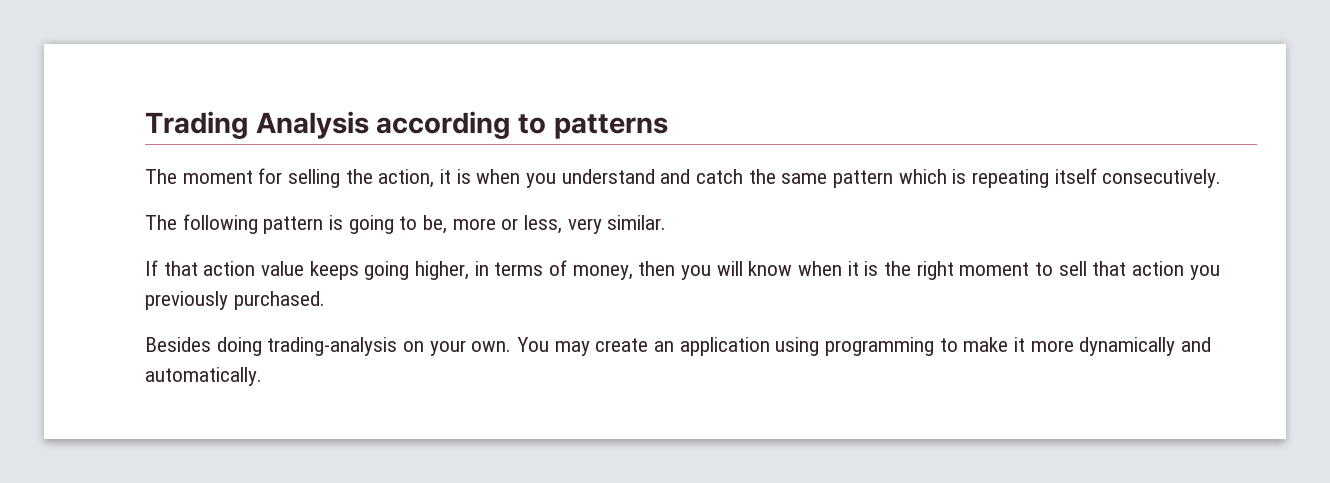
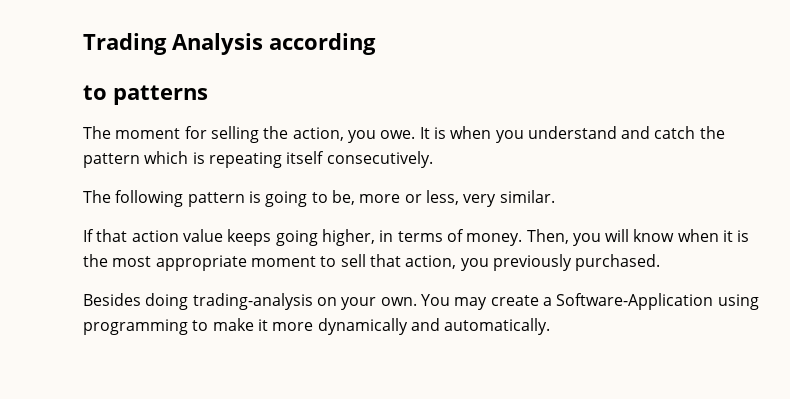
(511, 125) none -> (376, 44) //
[440,169,452,184] it -> [347,127,430,143] you owe. It
[781,173,828,184] same -> (725, 132) none
[572,261,676,280] money, then -> [466,229,569,246] money. Then,
[916,261,954,280] right -> [112,255,247,271] most appropriate
[1132,261,1185,276] action -> [405,255,457,269] action,
[654,337,770,356] an application -> [542,293,714,310] a Software-Application

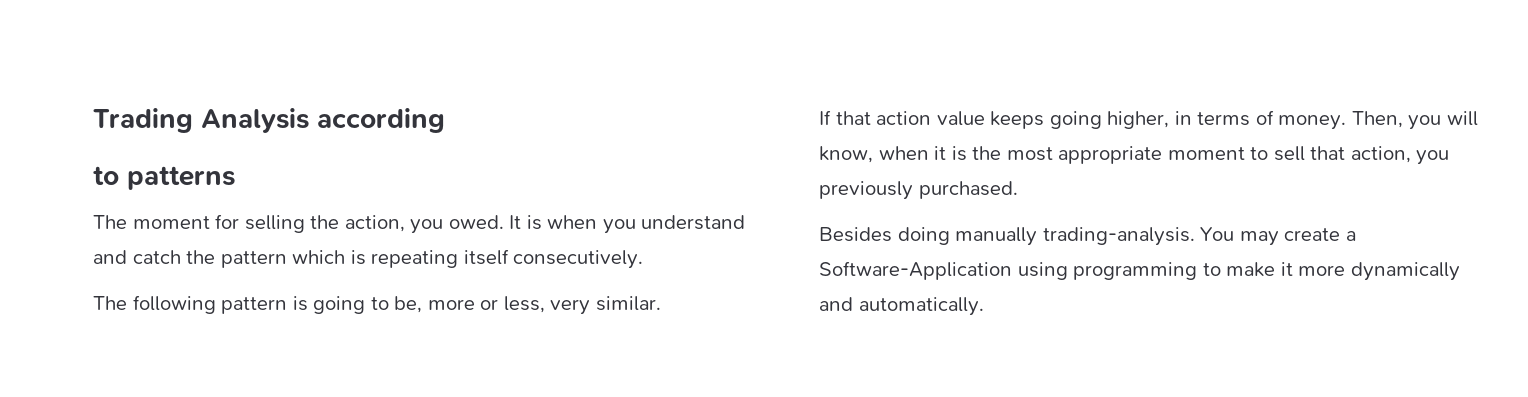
[380,130,416,139] owe. -> [448,215,504,229] owed.
[633,229,675,242] know -> [819,146,873,163] know,
[192,293,417,310] trading-analysis on your own. -> [955,227,1195,246] manually trading-analysis.

